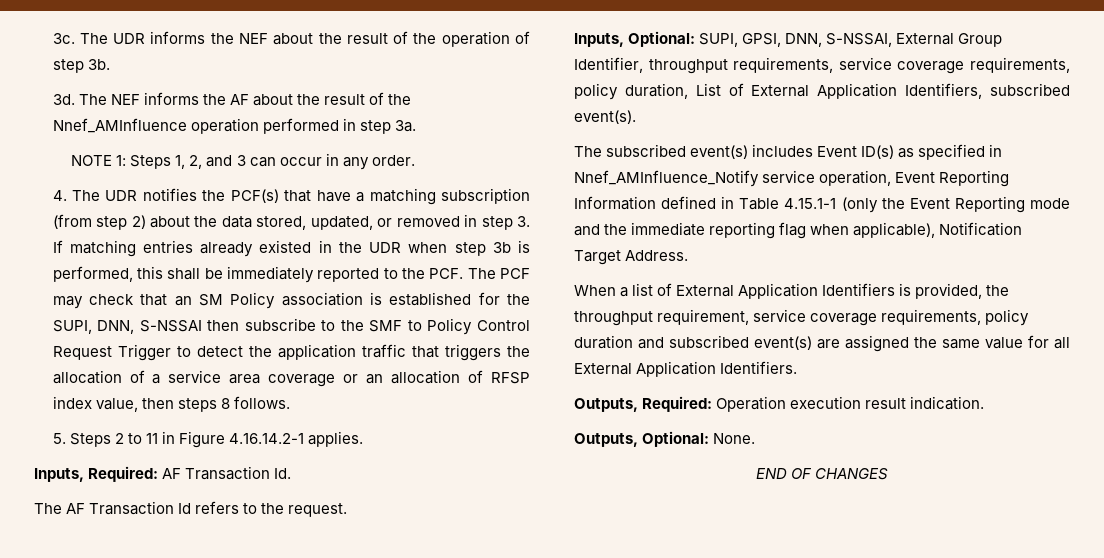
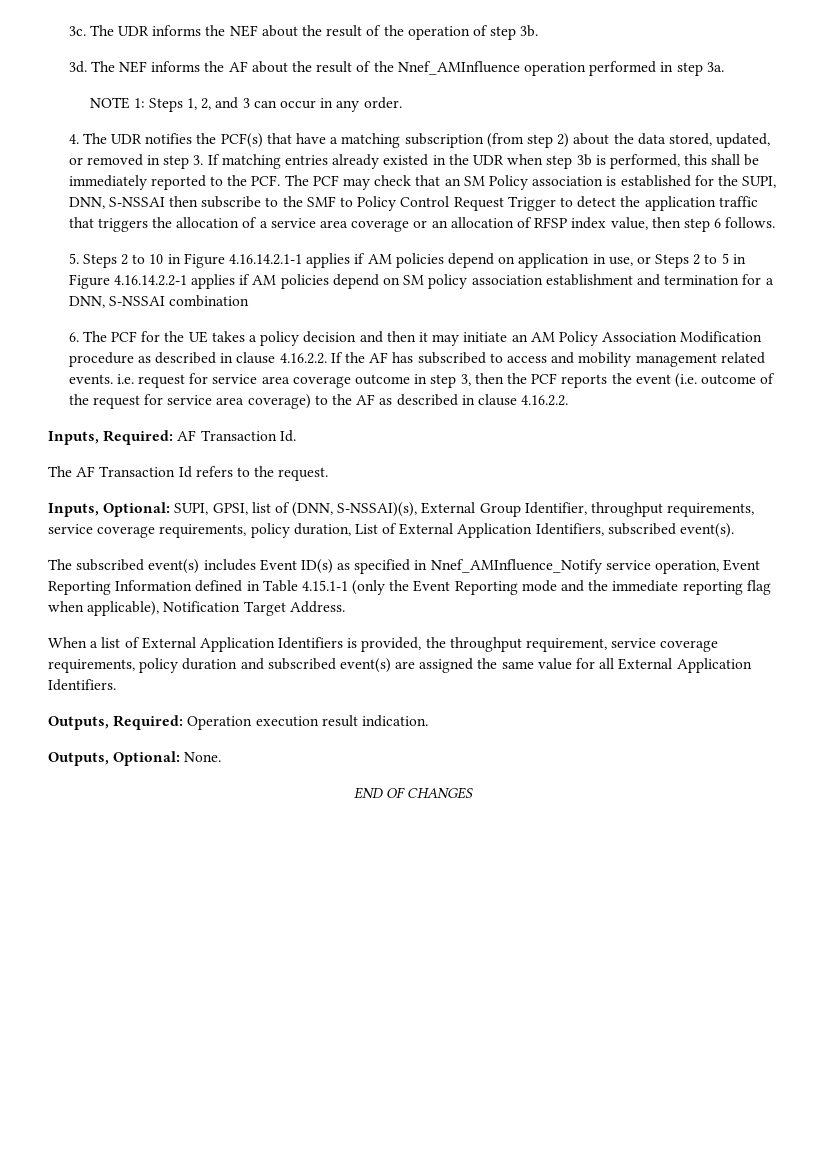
[177,398,230,412] steps 8 -> [683,218,722,232] step 6
[145,431,364,448] 11 in Figure 4.16.14.2-1 applies. -> [149,253,746,268] [68,274,774,289] [68,295,250,308] [68,331,763,346] [68,352,765,367] [68,373,776,388] [68,394,569,409] 10 in Figure 4.16.14.2.1-1 applies if AM policies depend on application in use, or Steps 2 to 5 in Figure 4.16.14.2.2-1 applies if AM policies depend on SM policy association establishment and termination for a DNN, S-NSSAI combination // 6. The PCF for the UE takes a policy decision and then it may initiate an AM Policy Association Modification procedure as described in clause 4.16.2.2. If the AF has subscribed to access and mobility management related events. i.e. request for service area coverage outcome in step 3, then the PCF reports the event (i.e. outcome of the request for service area coverage) to the AF as described in clause 4.16.2.2.
[785,33,893,47] DNN, S-NSSAI, -> [251,502,418,517] list of (DNN, S-NSSAI)(s),

